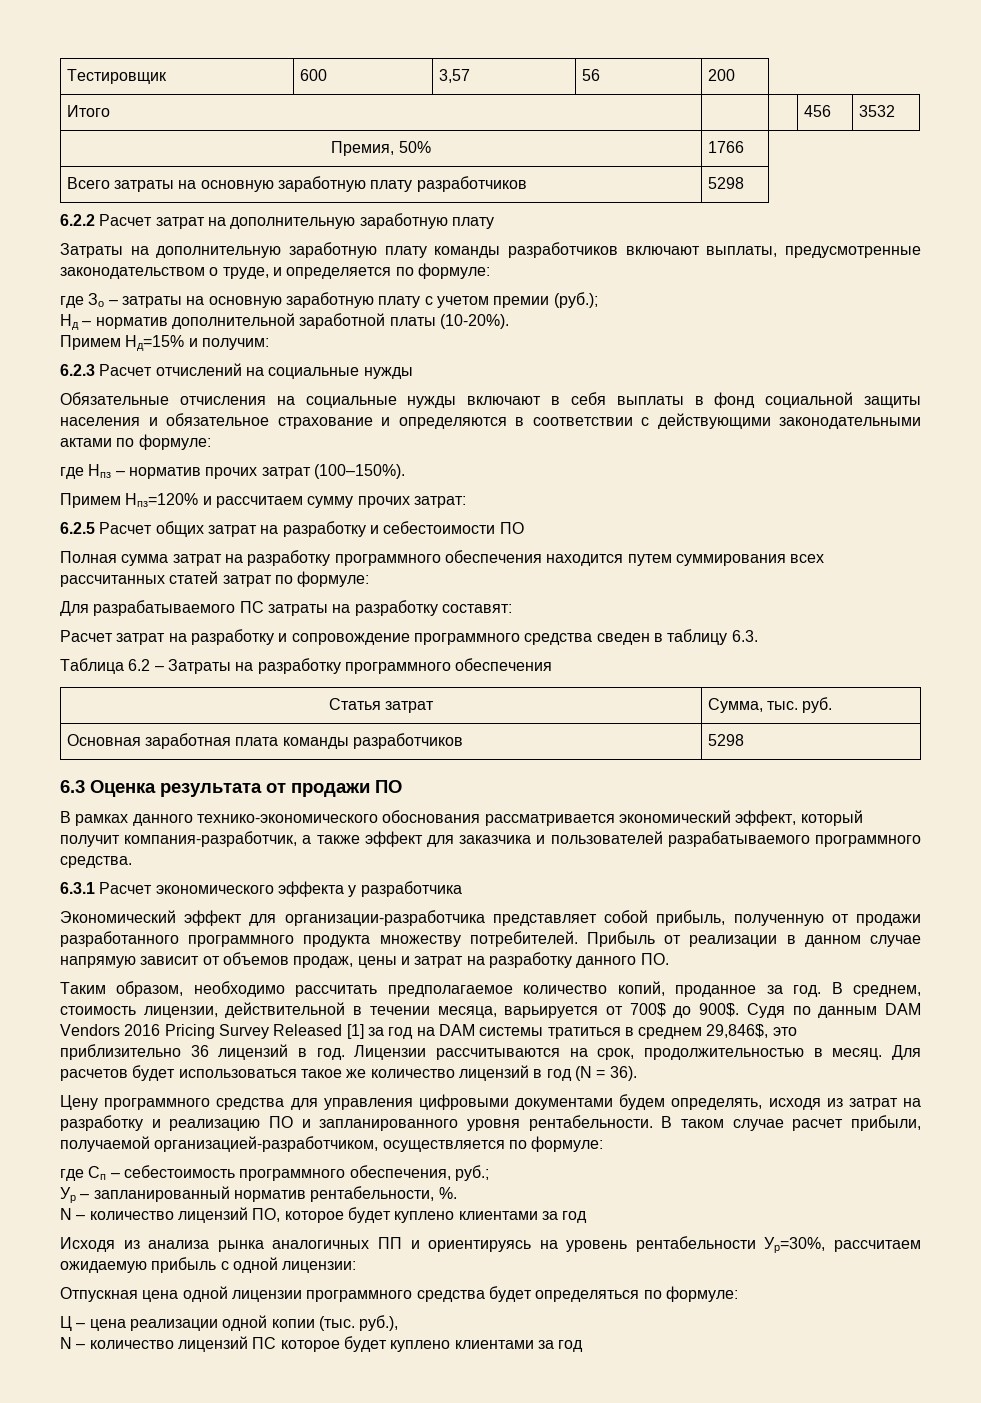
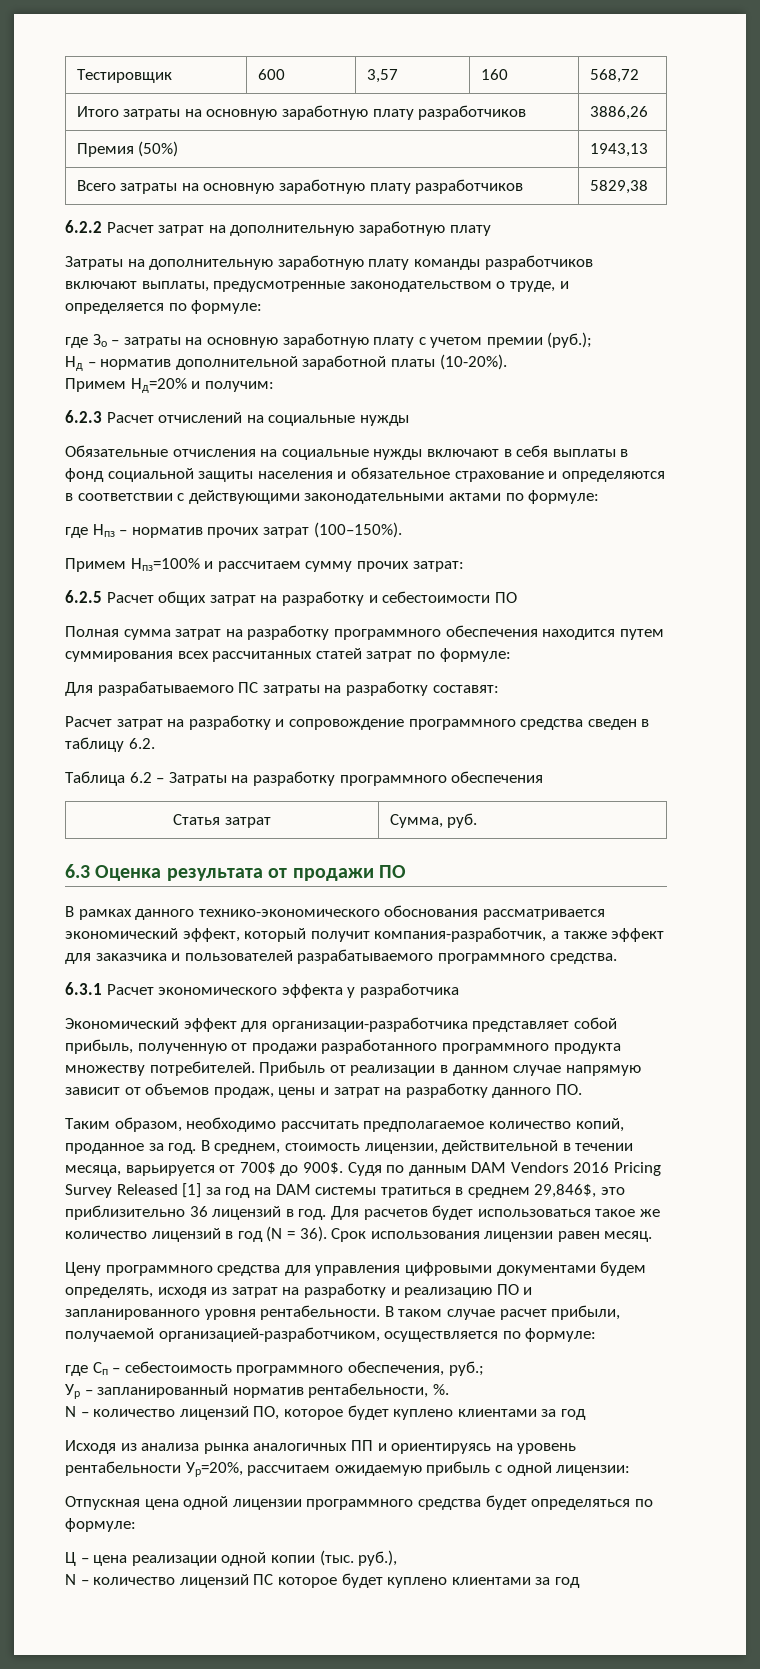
[581,69,600,81] [707,69,735,81] 56 | 200 -> [480,69,508,80] [589,69,639,83] 160 | 568,72
[803,105,831,117] [858,105,895,117] [331,141,431,156] [707,141,744,153] | | | 456 | 3532 // Премия, 50% | 1766 -> [123,105,527,120] [589,106,648,120] [76,141,179,157] [589,143,648,157] затраты на основную заработную плату разработчиков | 3886,26 // Премия (50%) | 1943,13
[707,177,744,189] 5298 -> [589,180,648,194] 5829,38
[125,335,185,351] Нд=15% -> [130,378,187,393] Нд=20%
[125,493,199,507] Нпз=120% -> [130,558,200,571] Нпз=100%
[731,630,758,642] 6.3. -> [128,738,155,749] 6.2.
[767,701,799,710] тыс. -> (443, 821) none
[66,733,464,749] [707,734,744,746] // Основная заработная плата команды разработчиков | 5298 -> (478, 820) none
[354,1045,883,1060] Лицензии рассчитываются на срок, продолжительностью в месяц. -> (327, 1214) none
(637, 1073) none -> [331,1228,653,1242] Срок использования лицензии равен месяц.
[764,1237,826,1253] Ур=30%, -> [185,1462,243,1477] Ур=20%,

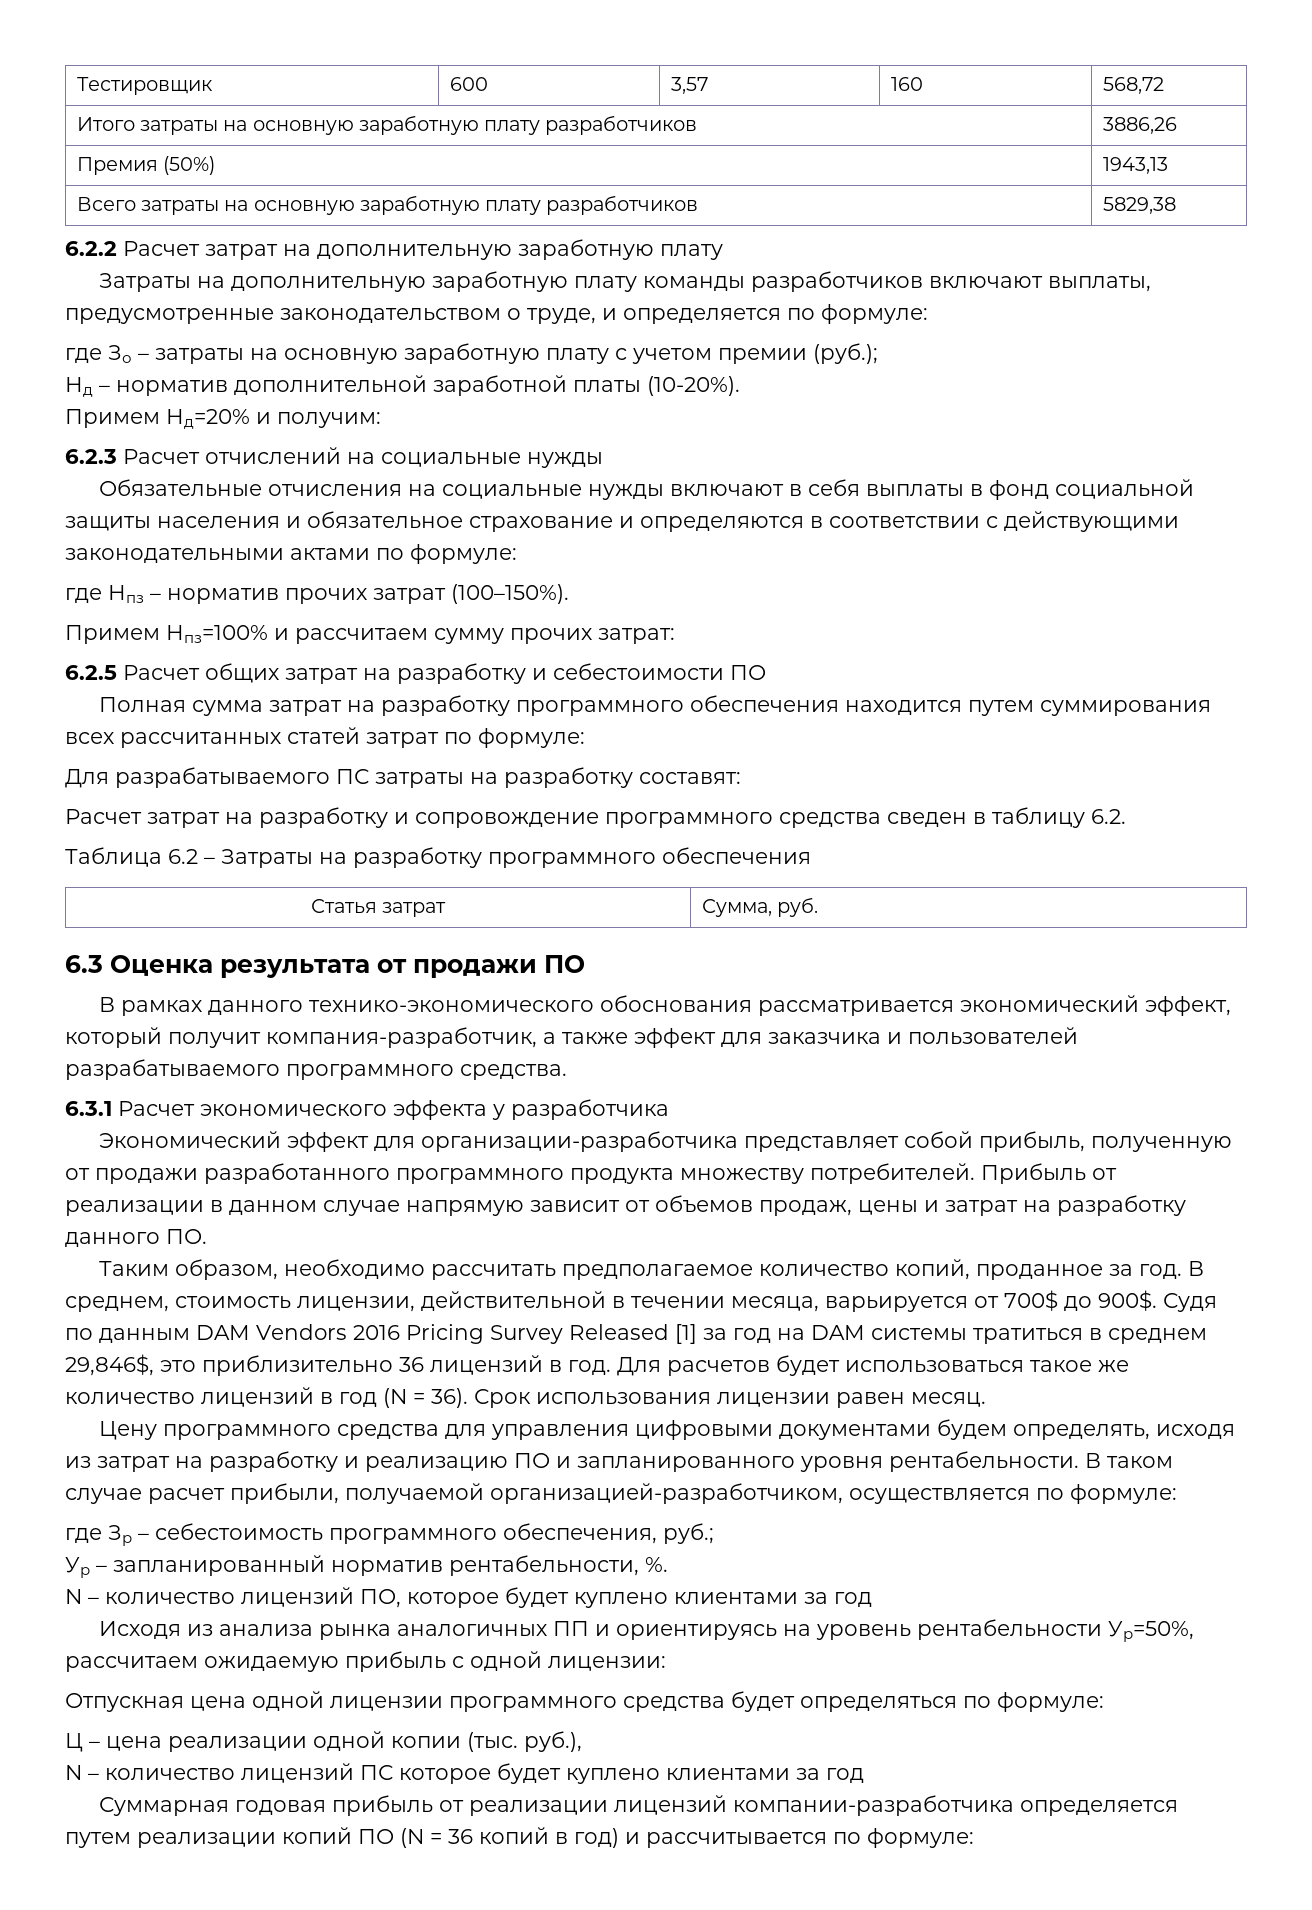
[92,1362,108,1375] Сп -> [108,1525,132,1546] Зр
[185,1462,243,1477] Ур=20%, -> [1107,1621,1194,1642] Ур=50%,
(580, 1582) none -> [98,1795,1178,1816] [65,1827,974,1848] // Суммарная годовая прибыль от реализации лицензий компании-разработчика определяется путем реализации копий ПО (N = 36 копий в год) и рассчитывается по формуле:

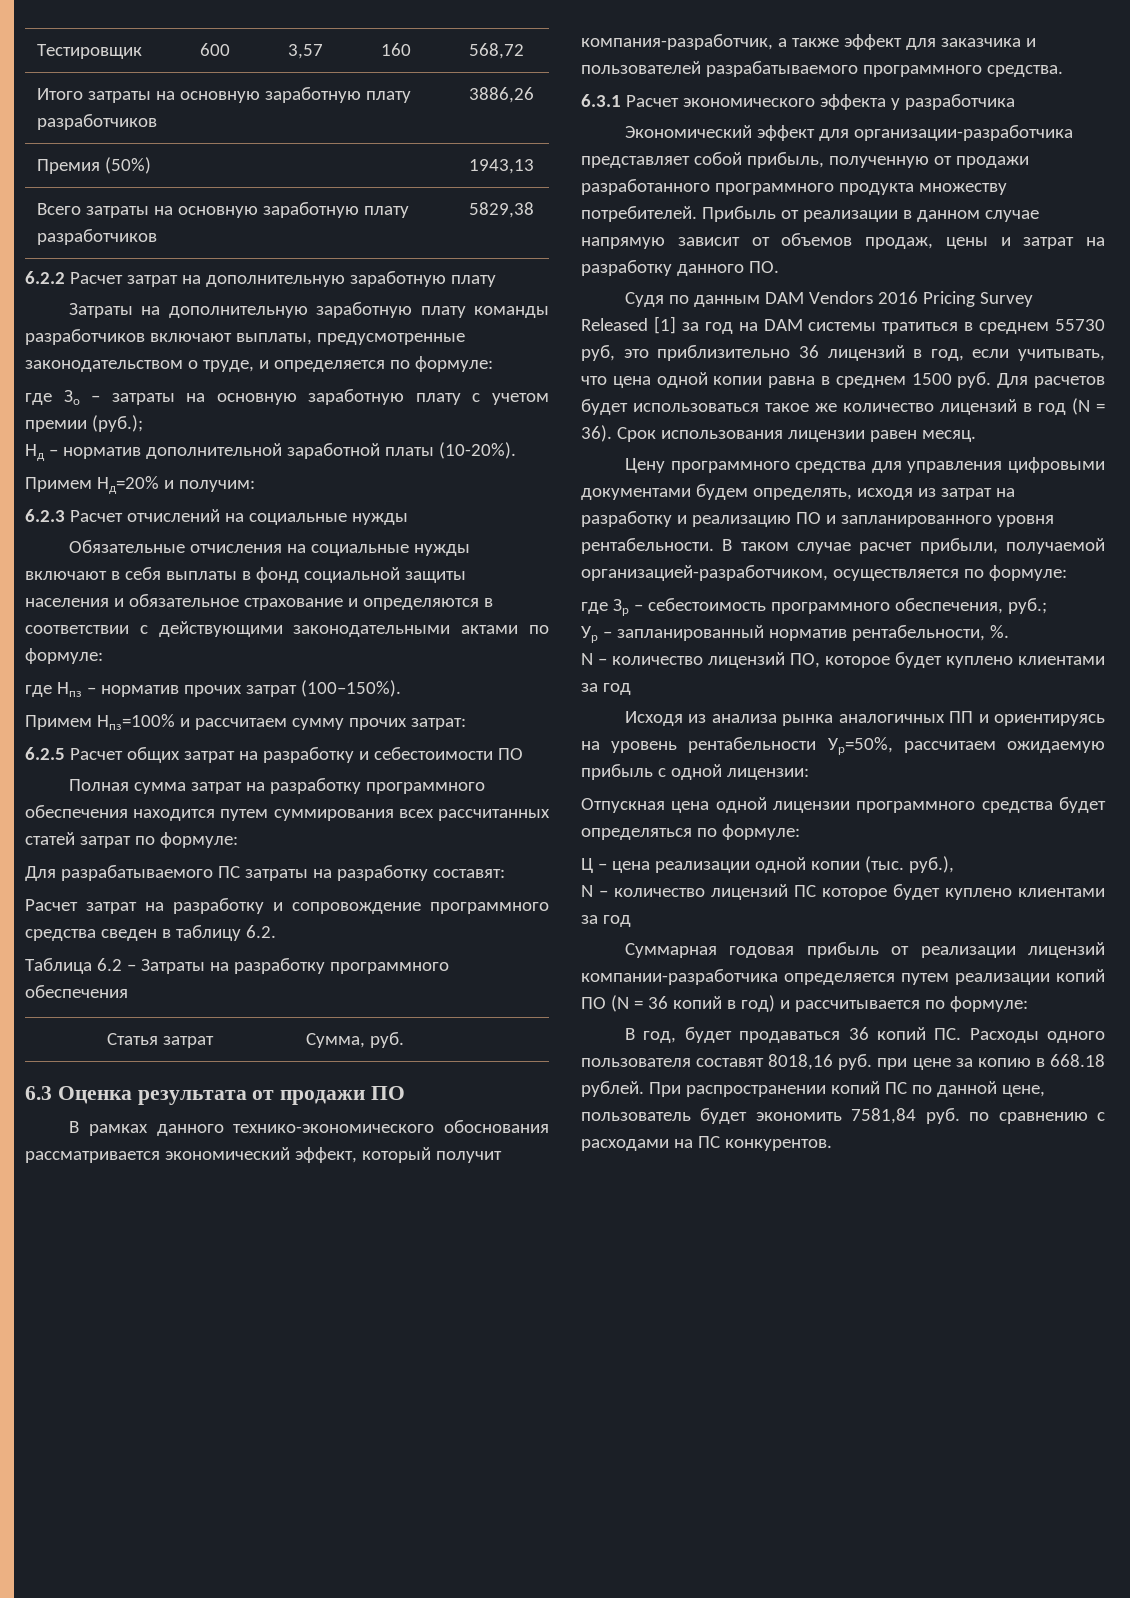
[98,1259,1204,1280] [65,1290,1157,1312] Таким образом, необходимо рассчитать предполагаемое количество копий, проданное за год. В среднем, стоимость лицензии, действительной в течении месяца, варьируется от 700$ до 900$. -> (779, 267) none
[65,1354,154,1376] 29,846$, -> [1055,319,1105,331] [581,345,615,361] 55730 руб,
[568,1360,611,1375] год. -> [930,349,1105,361] [581,372,992,388] год, если учитывать, что цена одной копии равна в среднем 1500 руб.
(974, 1838) none -> [625,1027,1105,1043] [581,1054,1105,1070] [581,1081,1045,1097] [581,1108,1105,1124] [581,1136,832,1151] // В год, будет продаваться 36 копий ПС. Расходы одного пользователя составят 8018,16 руб. при цене за копию в 668.18 рублей. При распространении копий ПС по данной цене, пользователь будет экономить 7581,84 руб. по сравнению с расходами на ПС конкурентов.

